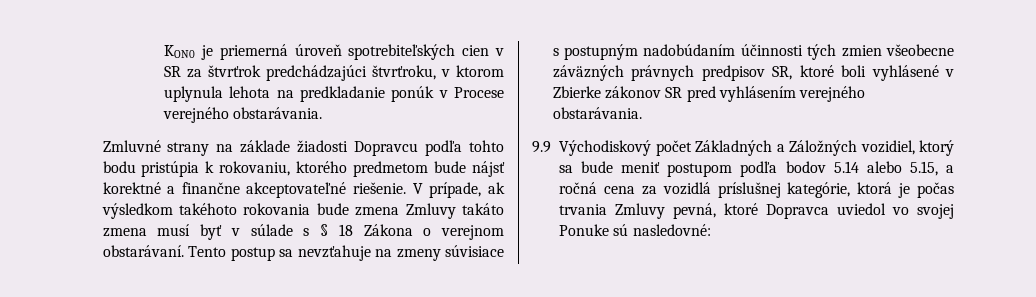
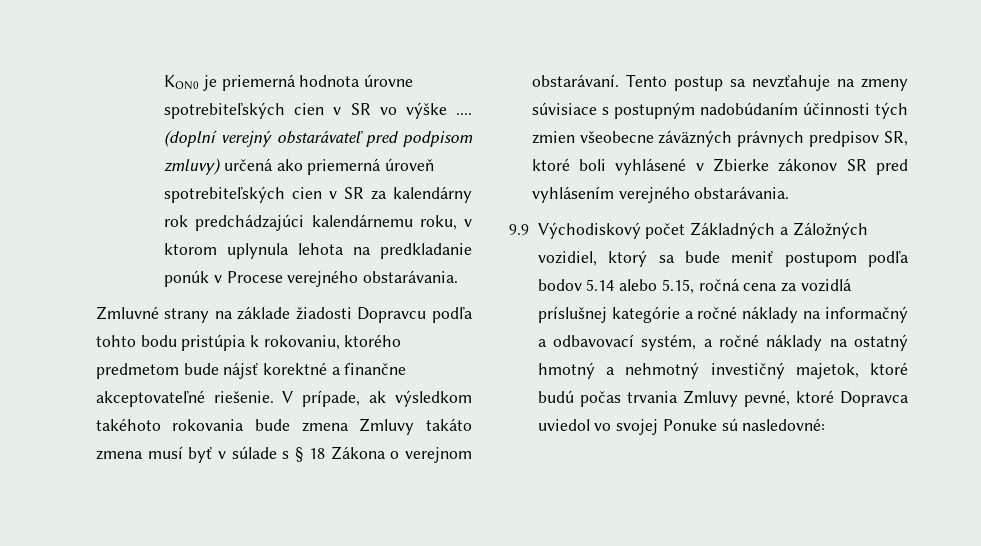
(288, 52) none -> [299,74,414,87] [164,102,472,119] [164,130,473,147] [164,158,382,175] hodnota úrovne spotrebiteľských cien v SR vo výške .... (doplní verejný obstarávateľ pred podpisom zmluvy) určená ako priemerná
[208,65,437,81] štvrťrok predchádzajúci štvrťroku, -> [393,186,472,203] [164,214,457,231] kalendárny rok predchádzajúci kalendárnemu roku,
[945,165,954,173] a -> (694, 286) none
[787,182,911,198] kategórie, ktorá je -> [611,306,908,323] [537,334,908,351] [537,362,908,379] [537,390,574,403] kategórie a ročné náklady na informačný a odbavovací systém, a ročné náklady na ostatný hmotný a nehmotný investičný majetok, ktoré budú
[673,203,716,219] pevná, -> [743,390,790,407] pevné,

